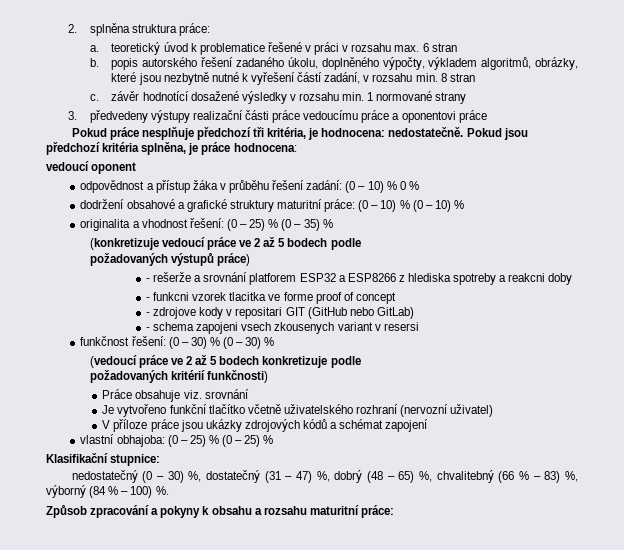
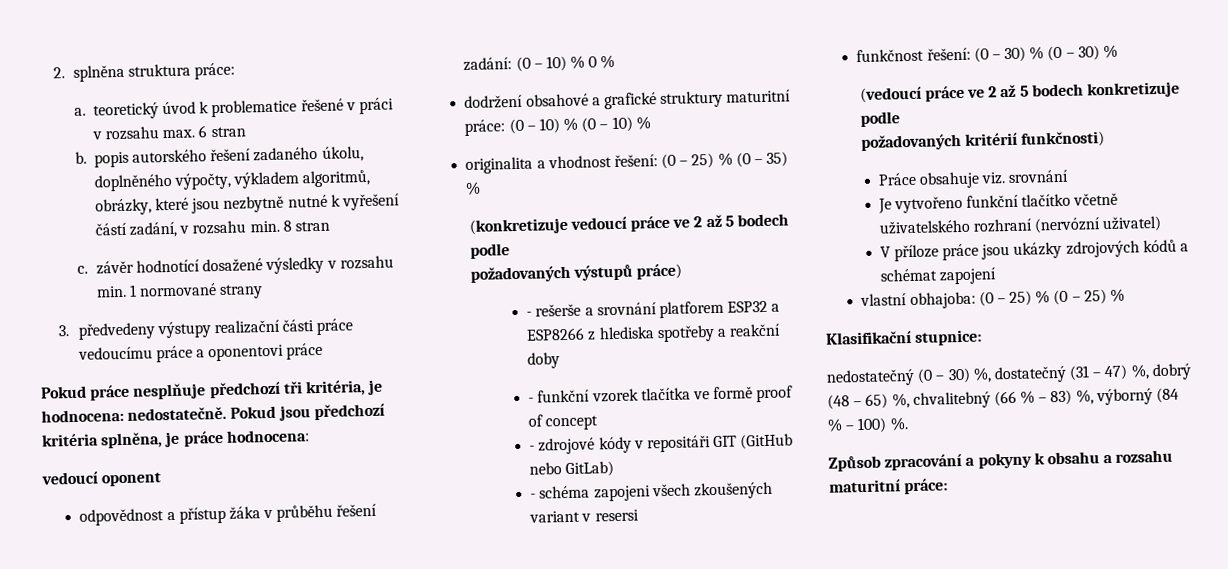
[153,272,192,282] rešerže -> [535,303,582,317] rešerše
[453,273,546,285] spotreby a reakcni -> [656,323,782,343] spotřeby a reakční
[153,292,313,301] funkcni vzorek tlacitka ve forme -> [537,386,754,403] funkční vzorek tlačítka ve formě
[153,307,283,319] zdrojove kody v repositari -> [538,435,711,455] zdrojové kódy v repositáři
[153,322,335,334] schema zapojeni vsech zkousenych -> [539,481,773,502] schéma zapojeni všech zkoušených
[400,404,449,417] (nervozní -> [1034,217,1102,234] (nervózní

